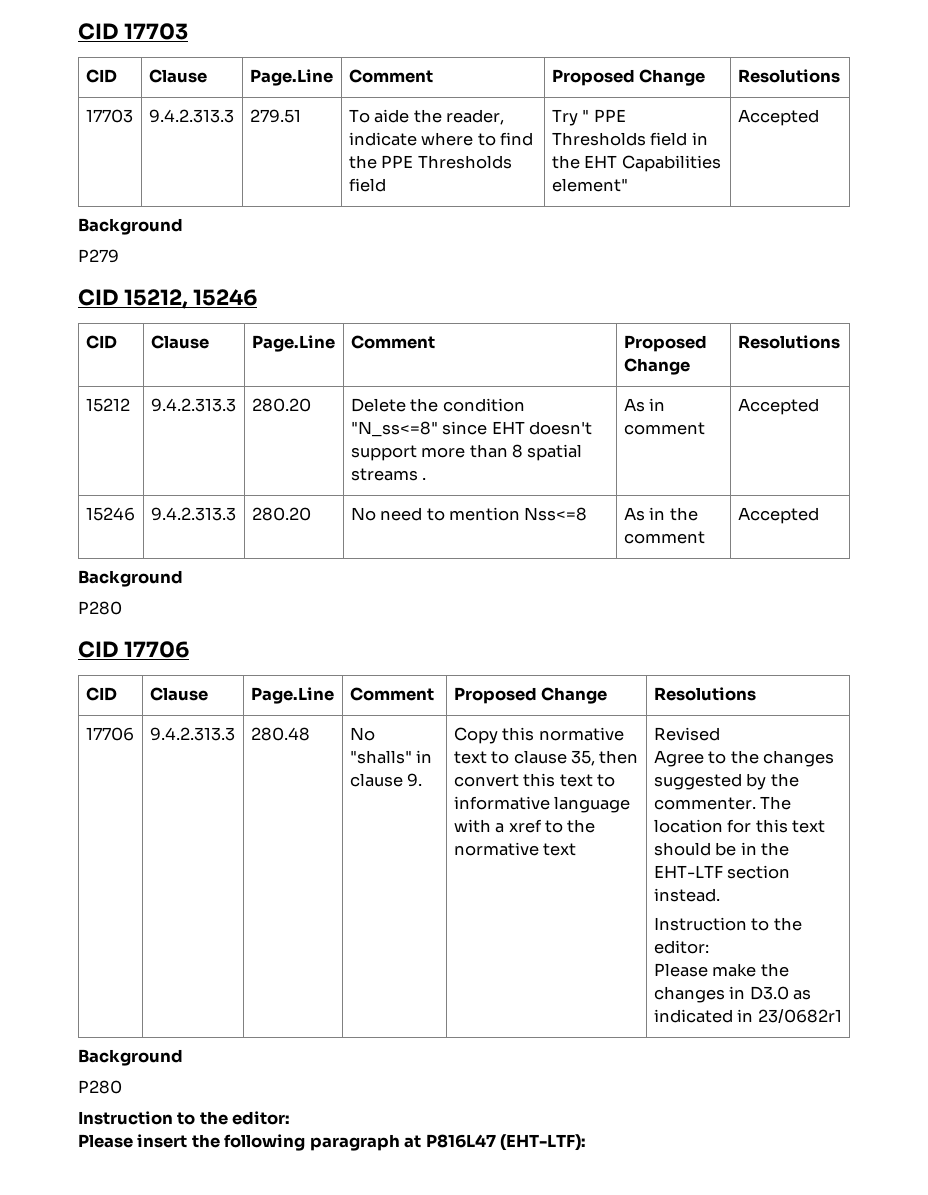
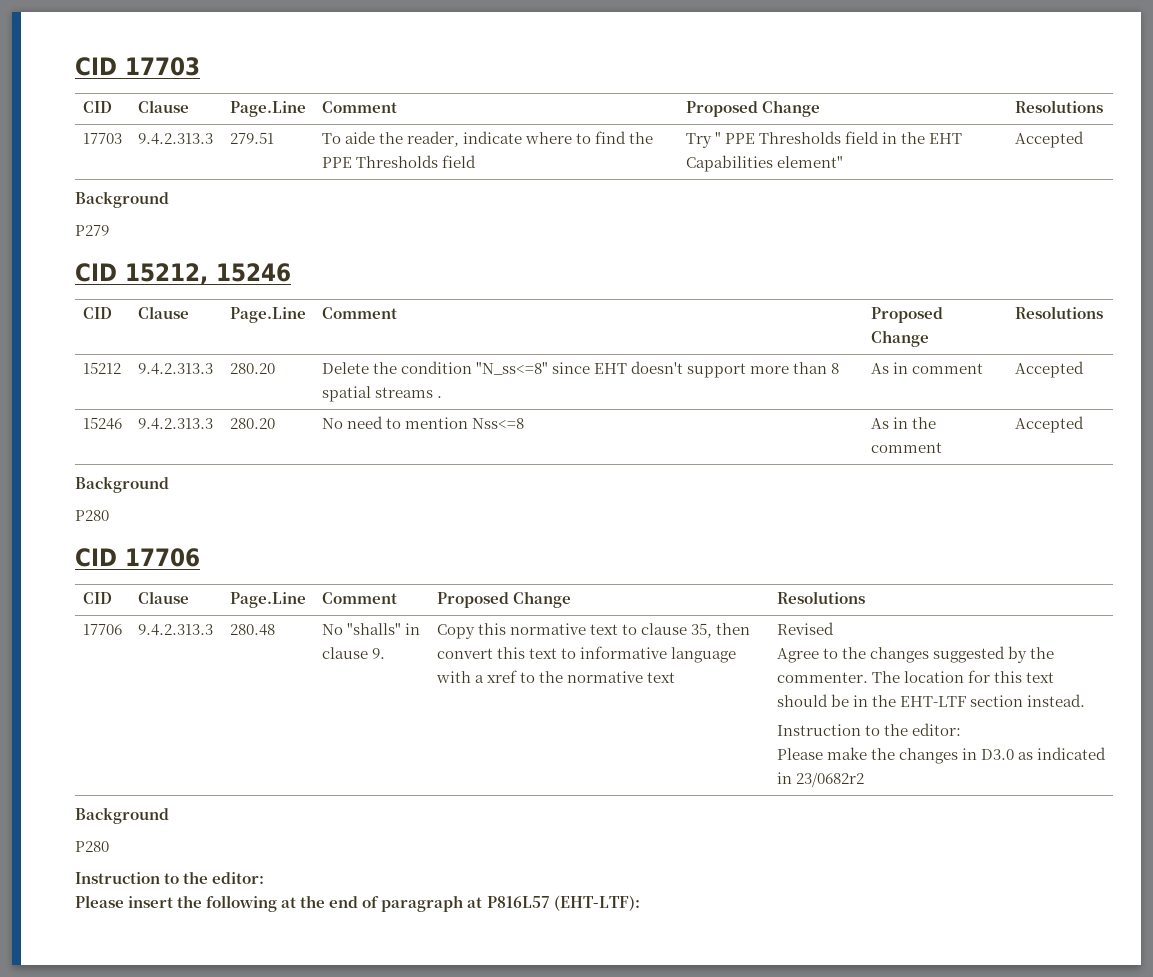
[757,1009,842,1023] 23/0682r1 -> [795,772,864,787] 23/0682r2
(306, 1142) none -> [281,895,380,908] at the end of
[425,1134,496,1148] P816L47 -> [486,896,550,908] P816L57

